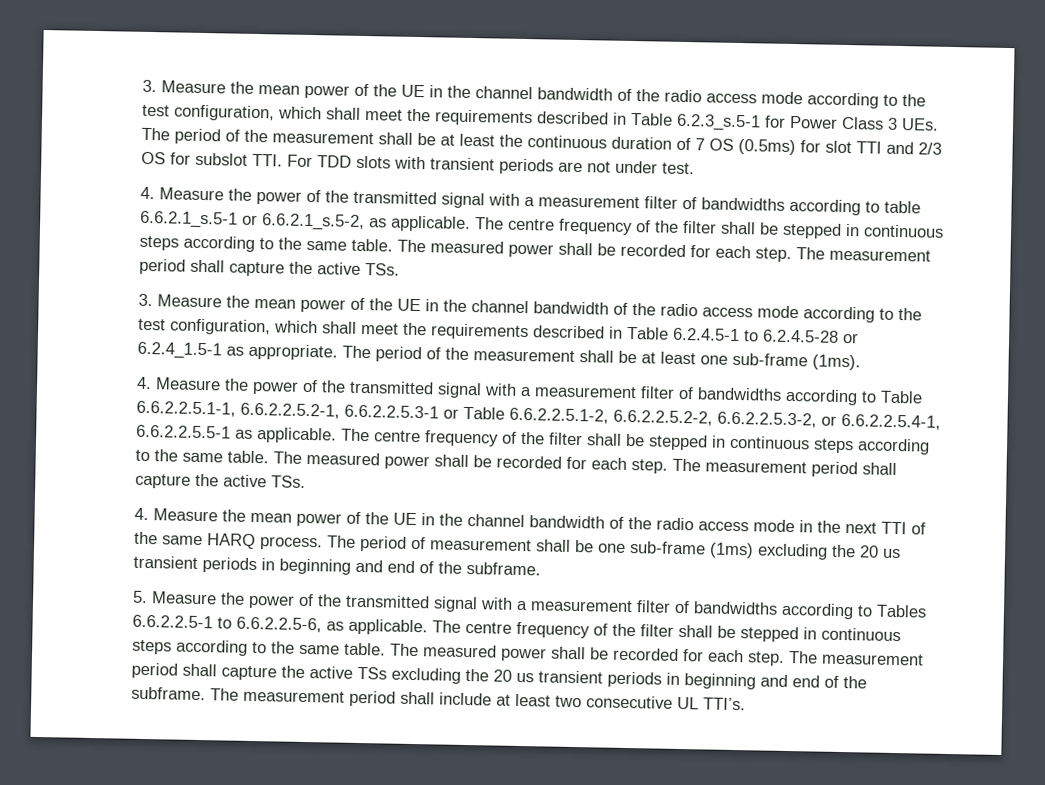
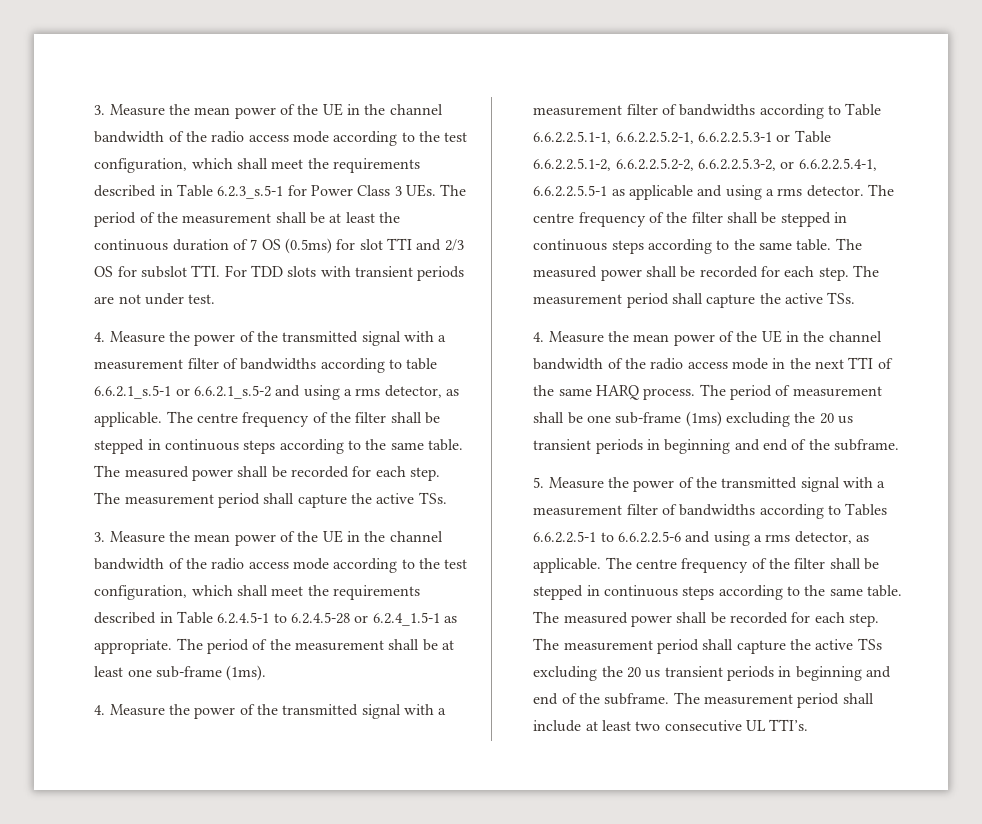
[262,213,366,232] 6.6.2.1_s.5-2, -> [194,385,442,400] 6.6.2.1_s.5-2 and using a rms detector,
[257,427,338,444] applicable. -> [629,185,864,200] applicable and using a rms detector.
[236,616,323,633] 6.6.2.2.5-6, -> [618,531,852,546] 6.6.2.2.5-6 and using a rms detector,

